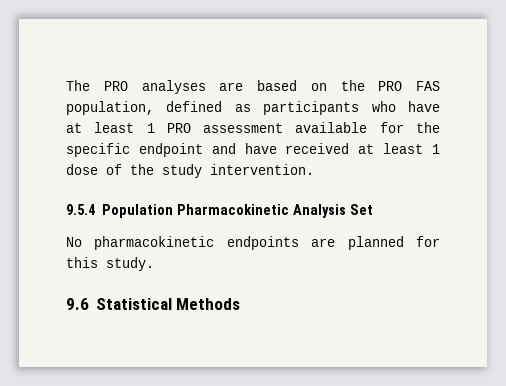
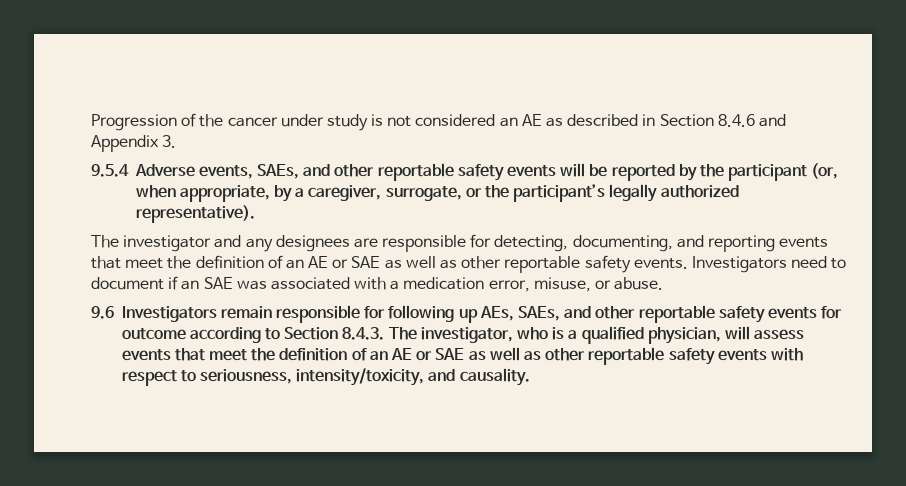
[66,80,440,94] [66,101,440,115] [66,122,440,133] [66,143,440,157] [66,164,314,178] [66,204,373,218] [66,236,440,250] [66,257,154,271] [66,298,241,310] The PRO analyses are based on the PRO FAS population, defined as participants who have at least 1 PRO assessment available for the specific endpoint and have received at least 1 dose of the study intervention. // 9.5.4 Population Pharmacokinetic Analysis Set // No pharmacokinetic endpoints are planned for this study. // 9.6 Statistical Methods -> [91,113,786,131] [91,135,177,152] [91,163,839,181] [135,184,739,202] [135,205,255,223] [91,234,829,252] [91,255,847,273] [91,276,664,292] [91,305,843,323] [121,326,805,344] [121,347,803,365] [121,368,530,386] Progression of the cancer under study is not considered an AE as described in Section 8.4.6 and Appendix 3. // 9.5.4 Adverse events, SAEs, and other reportable safety events will be reported by the participant (or, when appropriate, by a caregiver, surrogate, or the participant’s legally authorized representative). // The investigator and any designees are responsible for detecting, documenting, and reporting events that meet the definition of an AE or SAE as well as other reportable safety events. Investigators need to document if an SAE was associated with a medication error, misuse, or abuse. // 9.6 Investigators remain responsible for following up AEs, SAEs, and other reportable safety events for outcome according to Section 8.4.3. The investigator, who is a qualified physician, will assess events that meet the definition of an AE or SAE as well as other reportable safety events with respect to seriousness, intensity/toxicity, and causality.

